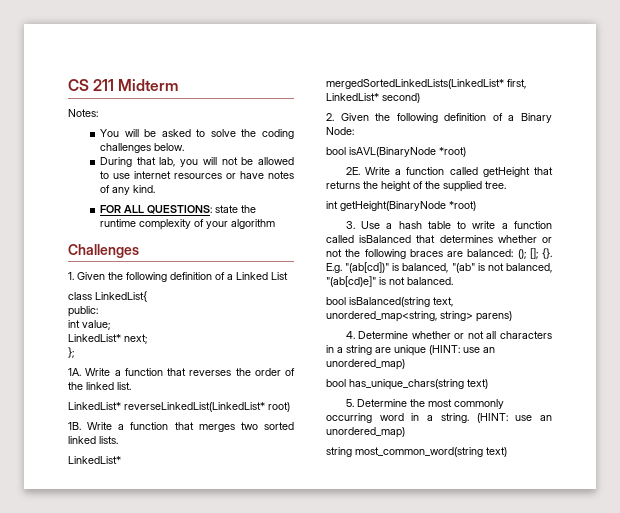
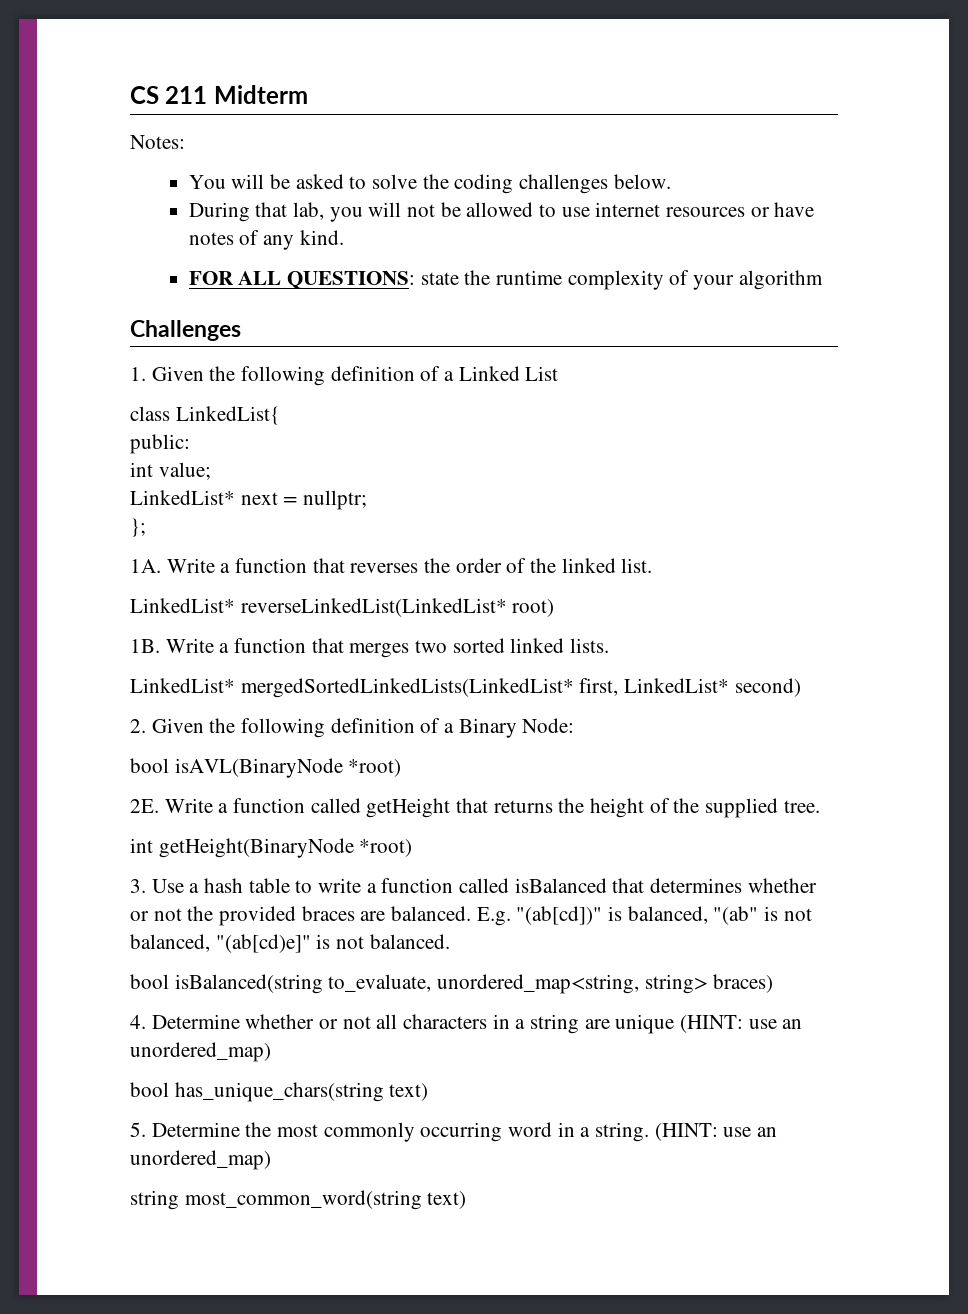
[124,334,147,344] next; -> [240,490,368,510] next = nullptr;
[364,249,406,259] following -> [219,906,297,926] provided
[467,248,552,259] balanced: (); []; {}. -> [391,906,472,921] balanced.
[433,297,453,307] text, -> [328,974,432,992] to_evaluate,
[476,311,512,322] parens) -> [713,974,774,993] braces)

